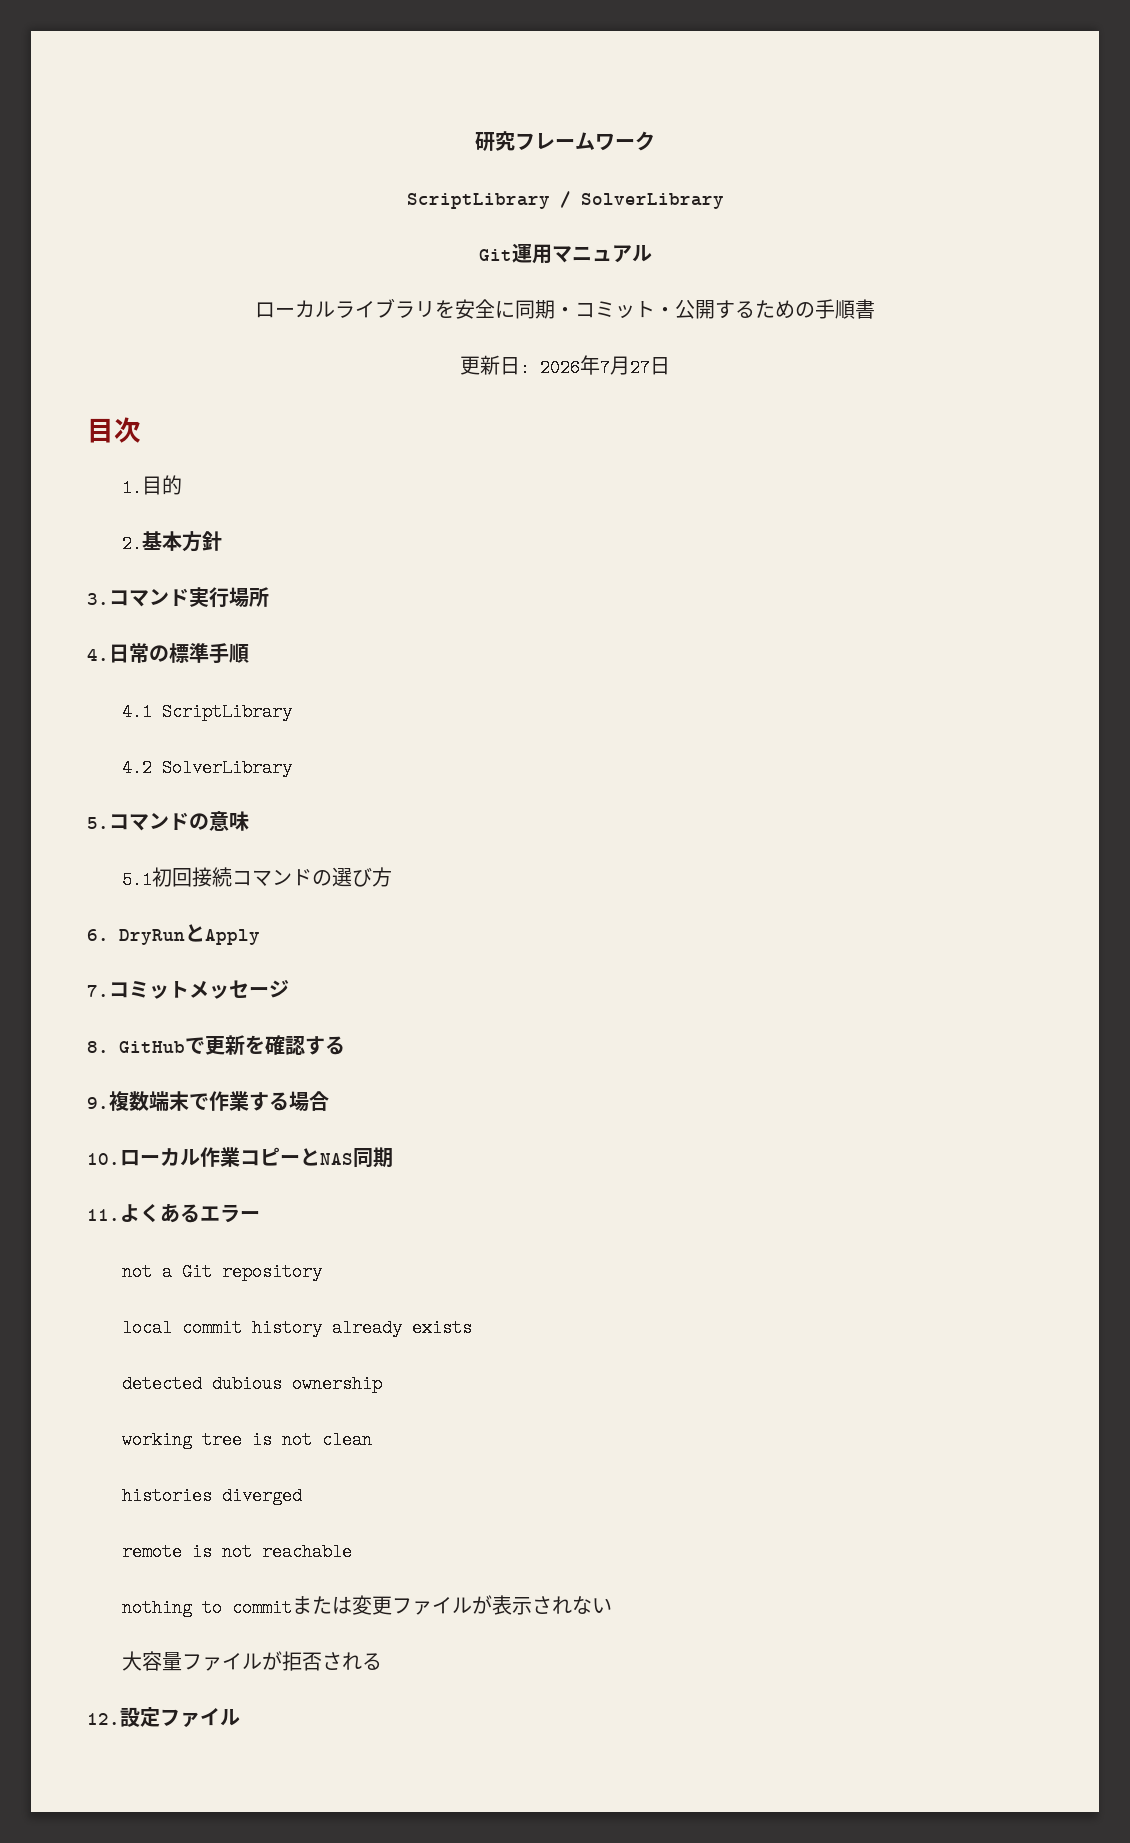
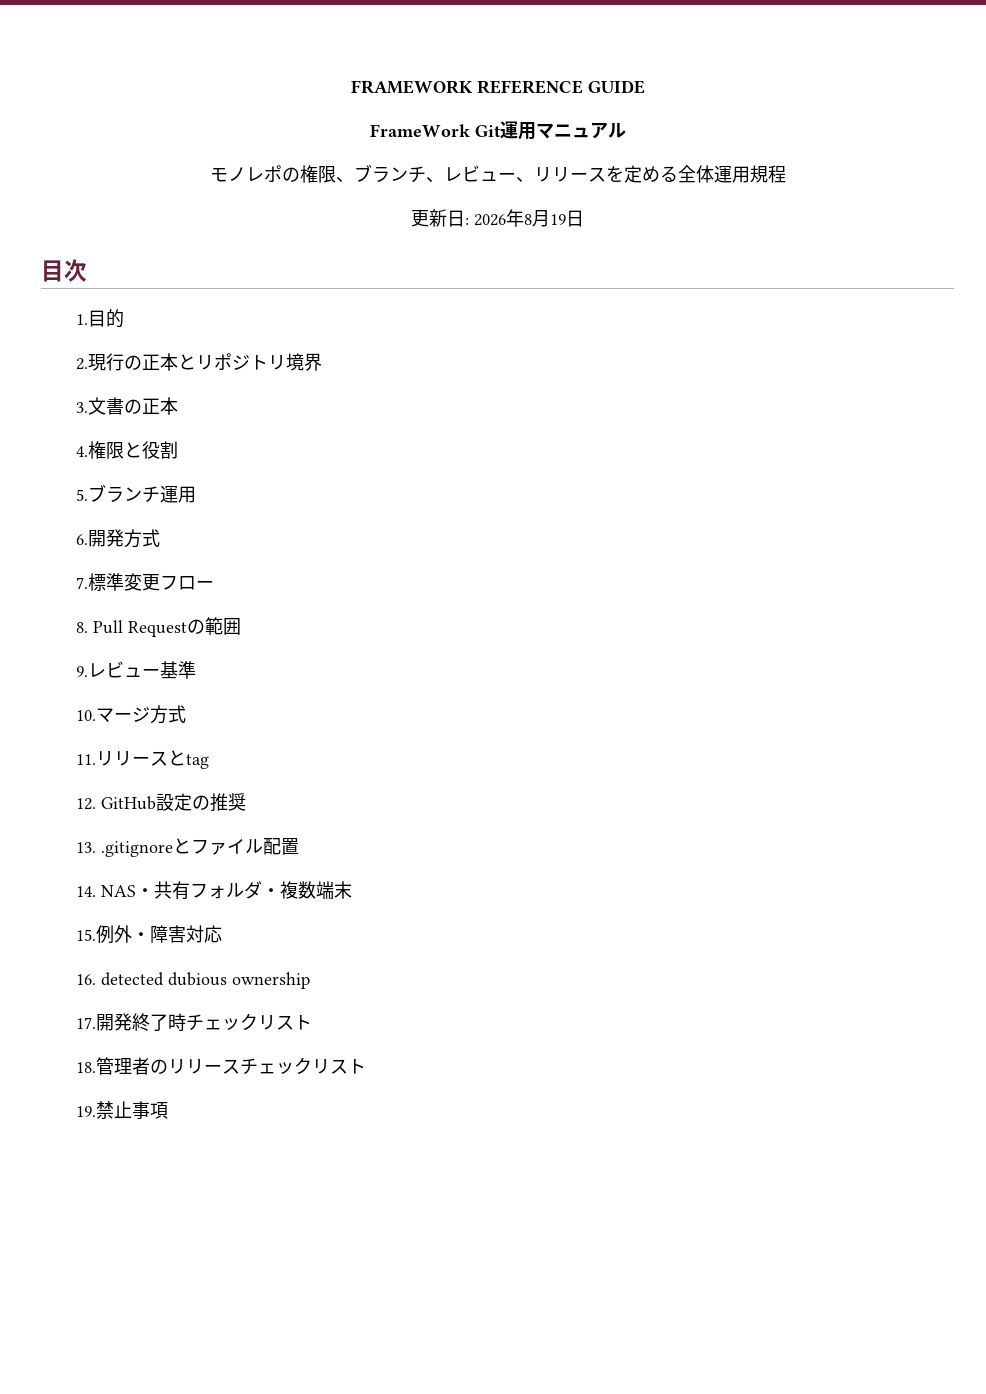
[475,131,655,151] [406,191,724,209] 研究フレームワーク // ScriptLibrary / SolverLibrary // -> [350,80,645,94] [369,124,470,137] FRAMEWORK REFERENCE GUIDE // FrameWork
[255,298,875,319] ローカルライブラリを安全に同期・コミット・公開するための手順書 -> [209,164,786,183] モノレポの権限、ブランチ、レビュー、リリースを定める全体運用規程
[600,356,650,377] 7月27 -> [524,210,566,227] 8月19
[142,531,223,552] [87,587,269,608] [87,643,249,664] [122,703,293,721] [122,759,293,777] [87,811,249,831] [122,867,393,889] [87,924,260,945] [87,980,289,999] [87,1035,345,1055] [87,1091,329,1111] [87,1147,393,1168] [87,1203,260,1223] [122,1263,323,1281] [122,1319,473,1337] [122,1375,383,1393] [122,1431,373,1449] [122,1487,303,1505] [122,1543,353,1561] [122,1595,613,1617] [122,1651,383,1671] [87,1707,240,1728] 基本方針 // 3.コマンド実行場所 // 4.日常の標準手順 // 4.1 ScriptLibrary // 4.2 SolverLibrary // 5.コマンドの意味 // 5.1初回接続コマンドの選び方 // 6. DryRunとApply // 7.コミットメッセージ // 8. GitHubで更新を確認する // 9.複数端末で作業する場合 // 10.ローカル作業コピーとNAS同期 // 11.よくあるエラー // not a Git repository // local commit history already exists // detected dubious ownership // working tree is not clean // histories diverged // remote is not reachable // nothing to commitまたは変更ファイルが表示されない // 大容量ファイルが拒否される // 12.設定ファイル -> [87,353,322,371] [75,397,178,415] [75,441,178,459] [75,484,196,503] [75,529,160,548] [75,573,214,591] [75,617,241,637] [75,661,196,679] [75,705,186,724] [75,750,209,769] [75,793,246,812] [75,838,299,857] [75,881,352,900] [75,925,222,944] [75,972,310,989] [75,1013,312,1031] [75,1057,366,1075] [75,1101,168,1119] 現行の正本とリポジトリ境界 // 3.文書の正本 // 4.権限と役割 // 5.ブランチ運用 // 6.開発方式 // 7.標準変更フロー // 8. Pull Requestの範囲 // 9.レビュー基準 // 10.マージ方式 // 11.リリースとtag // 12. GitHub設定の推奨 // 13. .gitignoreとファイル配置 // 14. NAS・共有フォルダ・複数端末 // 15.例外・障害対応 // 16. detected dubious ownership // 17.開発終了時チェックリスト // 18.管理者のリリースチェックリスト // 19.禁止事項

